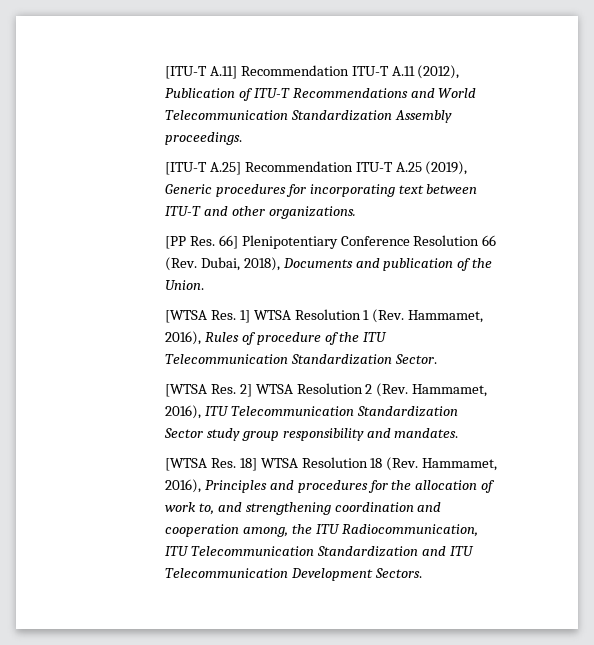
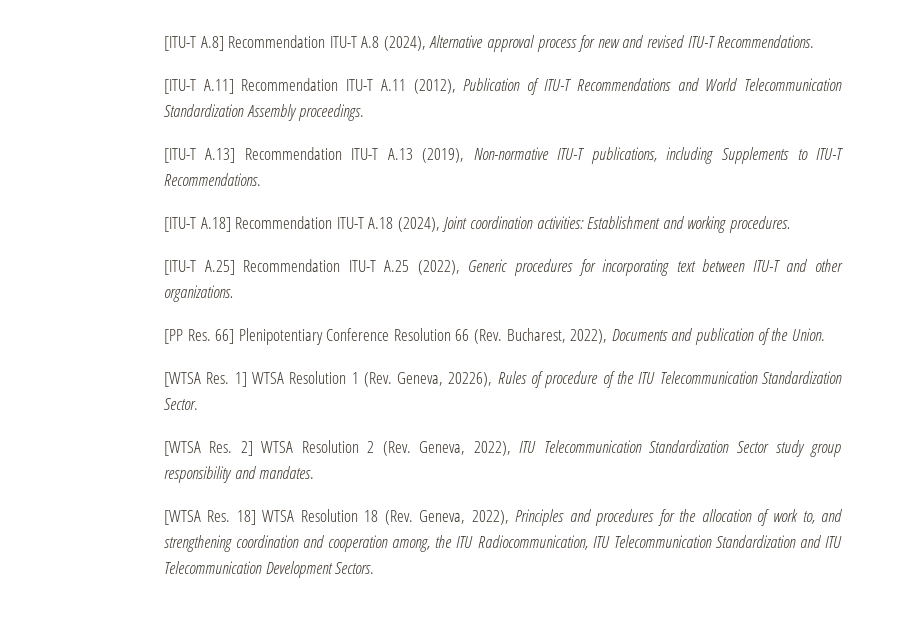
[164,66,207,79] [ITU-T -> [163,35,815,52] [163,79,196,94] [ITU-T A.8] Recommendation ITU-T A.8 (2024), Alternative approval process for new and revised ITU-T Recommendations. // [ITU-T
(242, 138) none -> [163,147,845,164] [163,173,261,186] [163,216,791,233] // [ITU-T A.13] Recommendation ITU-T A.13 (2019), Non-normative ITU-T publications, including Supplements to ITU-T Recommendations. // [ITU-T A.18] Recommendation ITU-T A.18 (2024), Joint coordination activities: Establishment and working procedures.
[425,161,468,175] (2019), -> [417,260,460,275] (2022),
[200,257,280,271] Dubai, 2018), -> [506,328,608,344] Bucharest, 2022),
[408,310,484,323] [164,331,201,345] Hammamet, 2016), -> [397,372,493,387] Geneva, 20226),
[412,384,488,397] [164,405,201,419] Hammamet, 2016), -> [419,441,511,456] Geneva, 2022),
[422,458,498,471] [164,479,201,493] Hammamet, 2016), -> [419,510,509,525] Geneva, 2022),

